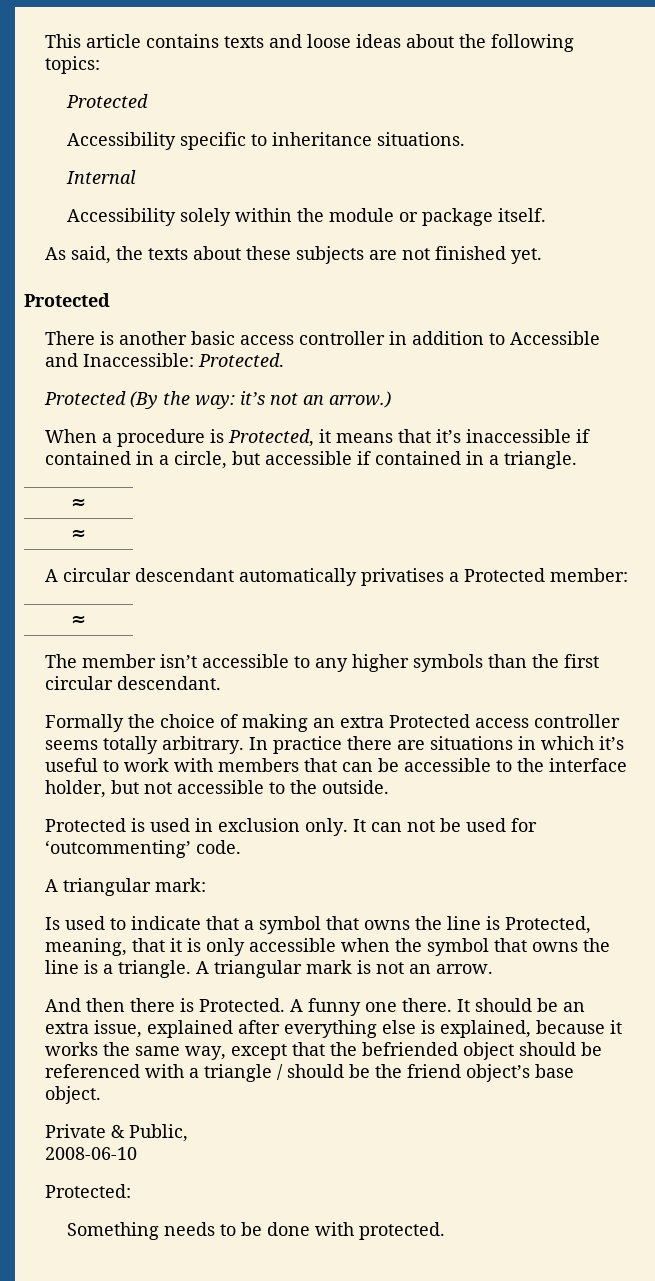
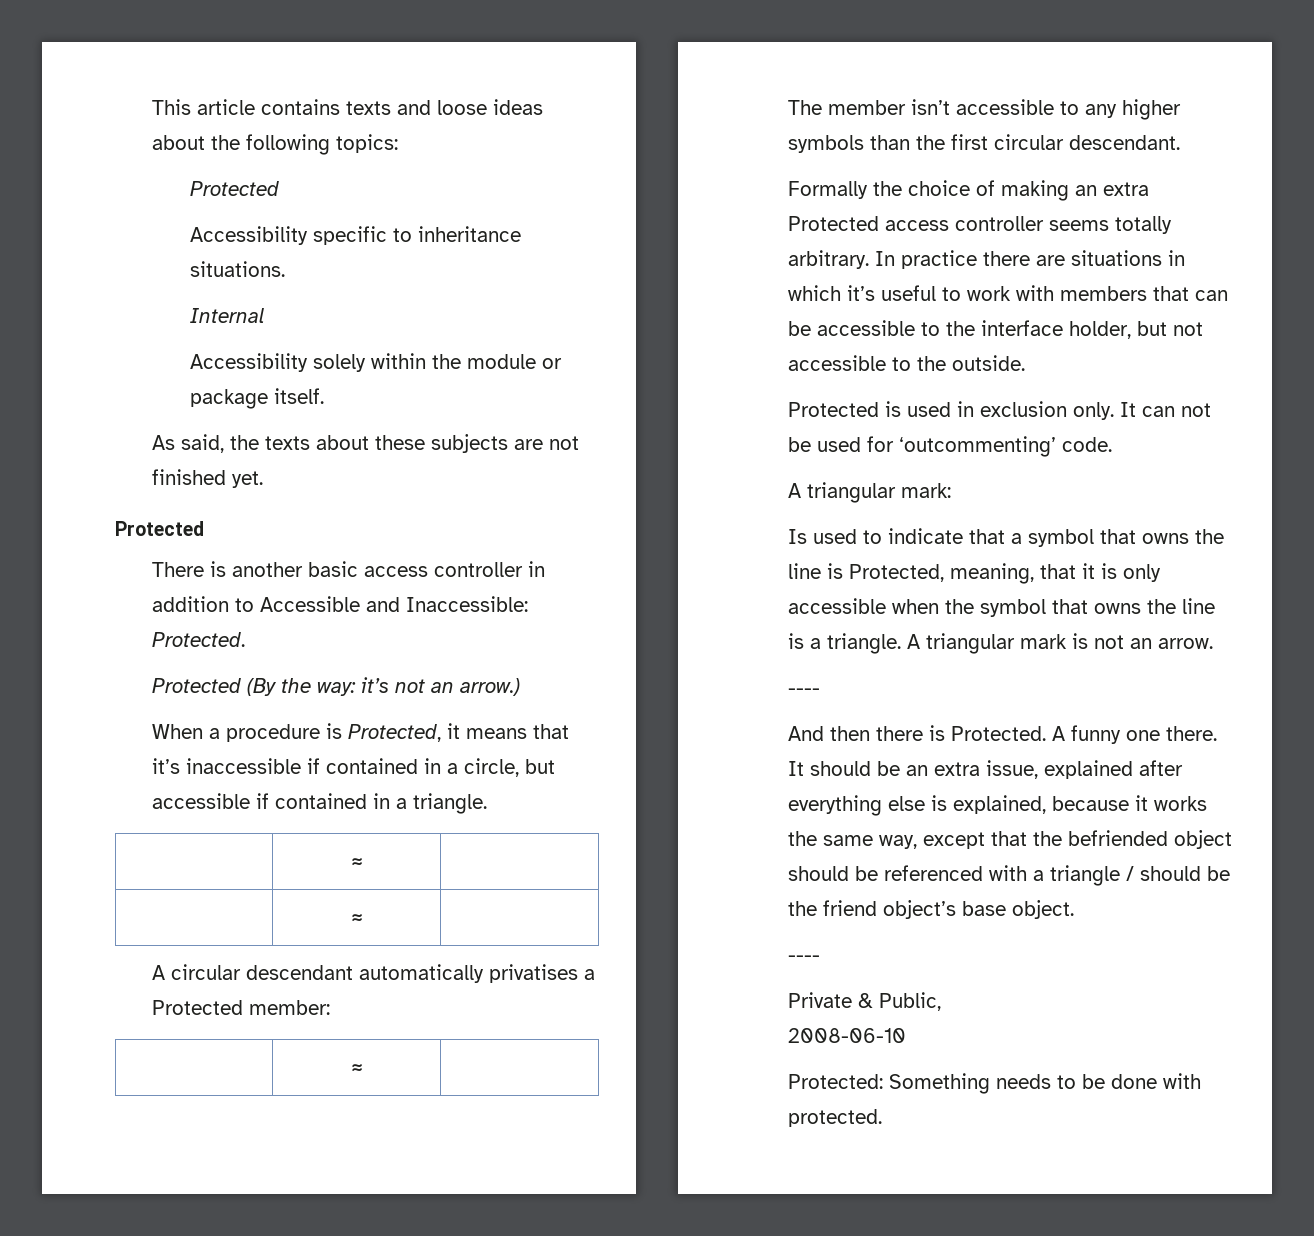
(494, 969) none -> [788,688,821,695] // ----
(102, 1095) none -> [788,955,821,962] // ----
(132, 1191) // -> (884, 1081) none

